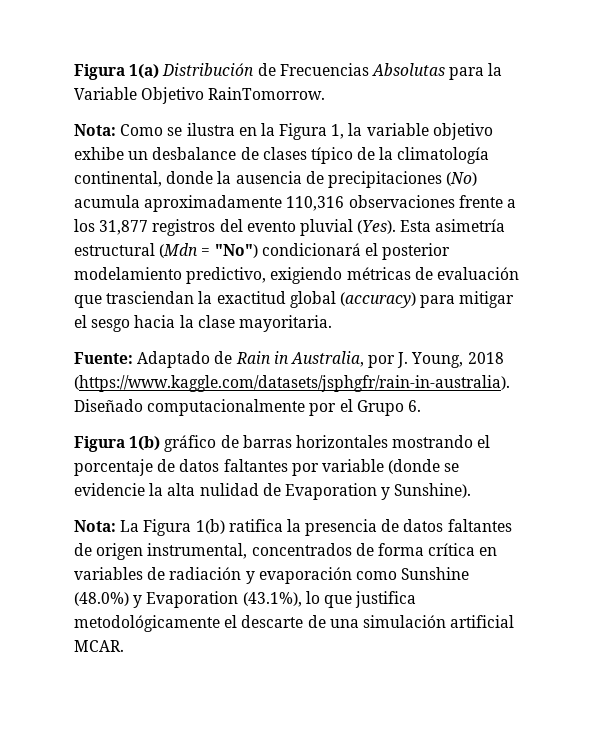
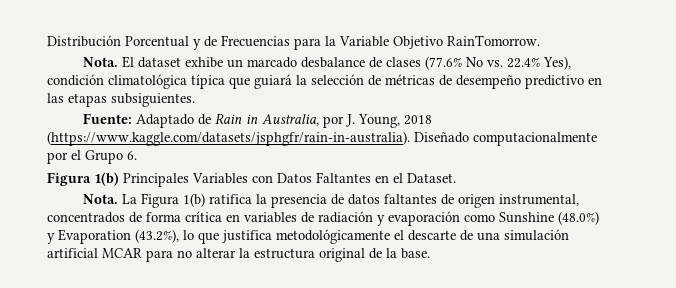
[74,63,255,80] Figura 1(a) Distribución -> [47,35,201,50] Distribución Porcentual y
[371,63,445,76] Absolutas -> (290, 41) none
[74,123,493,140] Nota: Como se ilustra en la Figura 1, la variable objetivo -> [82,56,181,68] Nota. El dataset
(149, 155) none -> [246,57,297,68] marcado
[310,147,490,164] [74,171,478,188] [74,195,516,212] [74,219,506,236] [74,243,451,260] [74,267,519,284] [74,291,515,308] [74,315,332,332] típico de la climatología continental, donde la ausencia de precipitaciones (No) acumula aproximadamente 110,316 observaciones frente a los 31,877 registros del evento pluvial (Yes). Esta asimetría estructural (Mdn = "No") condicionará el posterior modelamiento predictivo, exigiendo métricas de evaluación que trasciendan la exactitud global (accuracy) para mitigar el sesgo hacia la clase mayoritaria. -> [424,56,571,70] [47,74,602,89] [47,93,195,107] (77.6% No vs. 22.4% Yes), condición climatológica típica que guiará la selección de métricas de desempeño predictivo en las etapas subsiguientes.
[164,435,491,452] [74,459,460,476] [74,483,472,500] [74,520,116,532] gráfico de barras horizontales mostrando el porcentaje de datos faltantes por variable (donde se evidencie la alta nulidad de Evaporation y Sunshine). // Nota: -> [123,172,456,187] [82,194,118,204] Principales Variables con Datos Faltantes en el Dataset. // Nota.
[242,592,302,607] (43.1%), -> [135,229,179,243] (43.2%),
[74,640,124,652] MCAR. -> [102,248,430,262] MCAR para no alterar la estructura original de la base.

